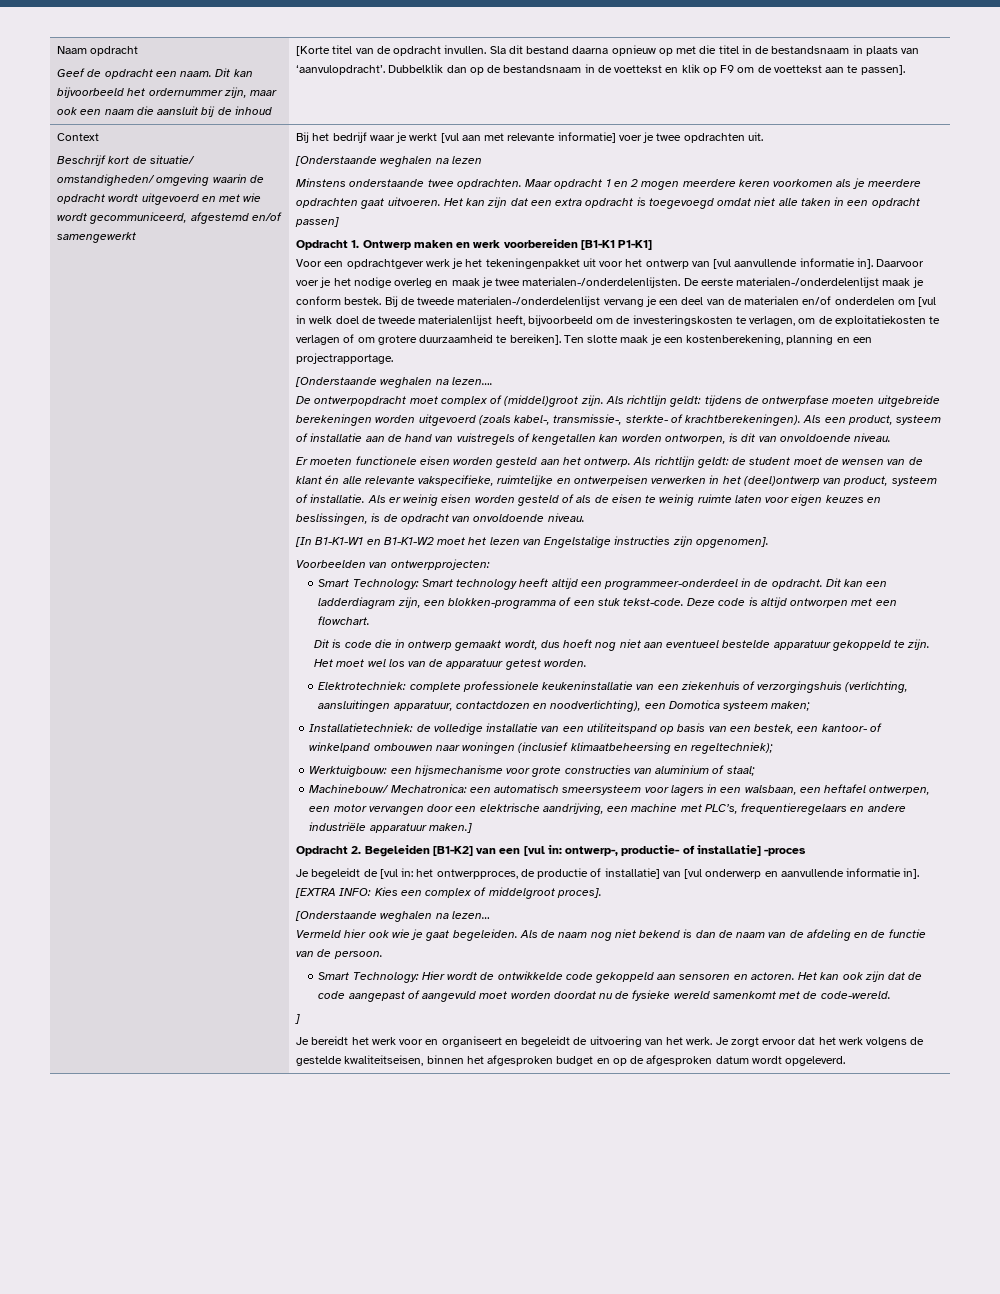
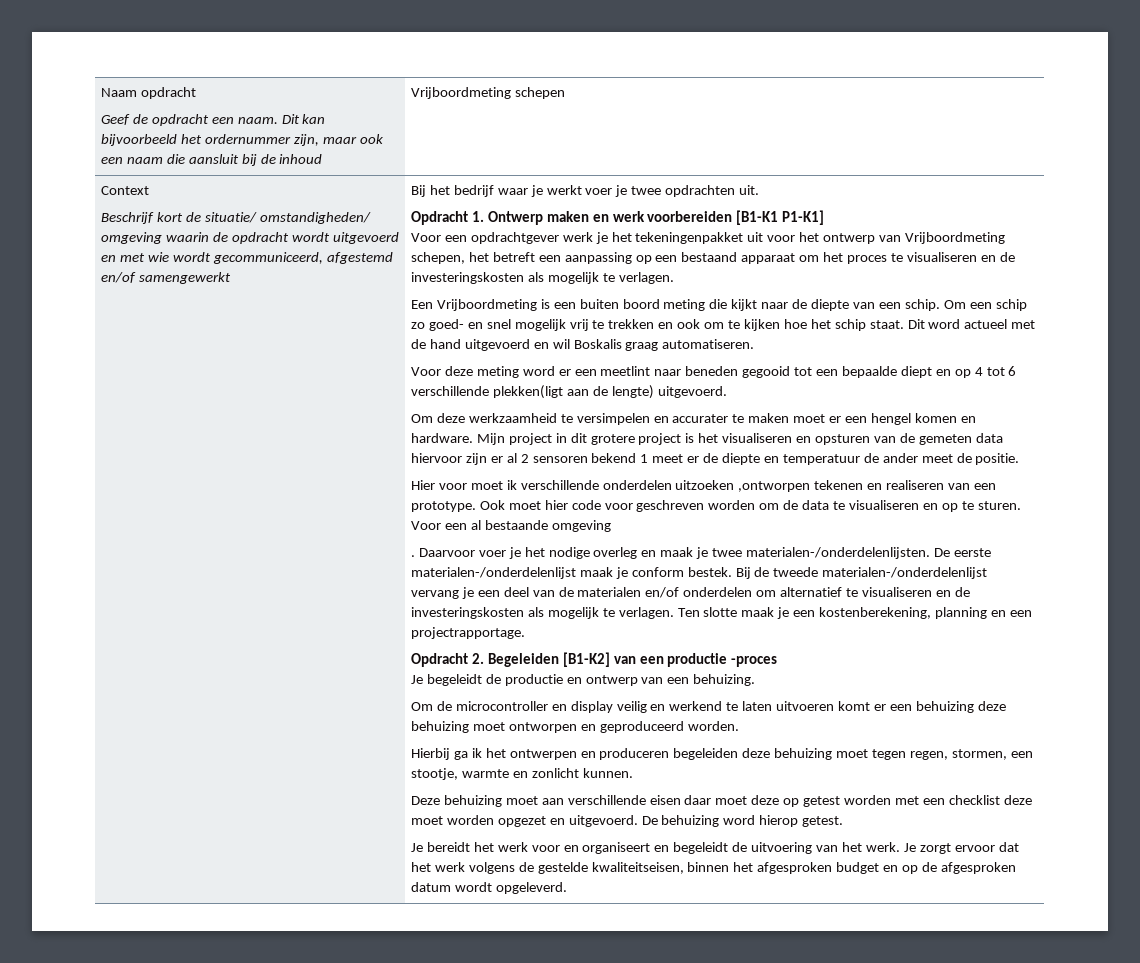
[296,45,920,56] [296,64,905,75] [Korte titel van de opdracht invullen. Sla dit bestand daarna opnieuw op met die titel in de bestandsnaam in plaats van ‘aanvulopdracht’. Dubbelklik dan op de bestandsnaam in de voettekst en klik op F9 om de voettekst aan te passen]. -> [410,87,565,99] Vrijboordmeting schepen
[440,132,616,143] [vul aan met relevante informatie] -> (582, 190) none
[295,156,482,167] [296,178,921,190] [296,197,920,209] [295,217,340,227] // [Onderstaande weghalen na lezen // Minstens onderstaande twee opdrachten. Maar opdracht 1 en 2 mogen meerdere keren voorkomen als je meerdere opdrachten gaat uitvoeren. Het kan zijn dat een extra opdracht is toegevoegd omdat niet alle taken in een opdracht passen] -> (760, 190) none
[713,258,873,269] [vul aanvullende informatie in]. -> [904,232,1005,244] [410,252,1015,264] [410,272,674,284] [410,299,1027,311] [410,319,1036,331] [410,339,755,351] [410,366,1017,378] [410,385,727,399] [410,413,976,425] [410,433,1003,445] [410,453,1020,465] [410,480,996,492] [410,500,1021,512] [410,520,611,532] [410,555,415,557] Vrijboordmeting schepen, het betreft een aanpassing op een bestaand apparaat om het proces te visualiseren en de investeringskosten als mogelijk te verlagen. // Een Vrijboordmeting is een buiten boord meting die kijkt naar de diepte van een schip. Om een schip zo goed- en snel mogelijk vrij te trekken en ook om te kijken hoe het schip staat. Dit word actueel met de hand uitgevoerd en wil Boskalis graag automatiseren. // Voor deze meting word er een meetlint naar beneden gegooid tot een bepaalde diept en op 4 tot 6 verschillende plekken(ligt aan de lengte) uitgevoerd. // Om deze werkzaamheid te versimpelen en accurater te maken moet er een hengel komen en hardware. Mijn project in dit grotere project is het visualiseren en opsturen van de gemeten data hiervoor zijn er al 2 sensoren bekend 1 meet er de diepte en temperatuur de ander meet de positie. // Hier voor moet ik verschillende onderdelen uitzoeken ,ontworpen tekenen en realiseren van een prototype. Ook moet hier code voor geschreven worden om de data te visualiseren en op te sturen. Voor een al bestaande omgeving // .
[918,297,937,307] [296,315,941,326] [296,334,561,345] [vul in welk doel de tweede materialenlijst heeft, bijvoorbeeld om de investeringskosten te verlagen, om de exploitatiekosten te verlagen of om grotere duurzaamheid te bereiken]. -> [780,587,970,597] [410,607,674,619] alternatief te visualiseren en de investeringskosten als mogelijk te verlagen.
[295,377,493,388] [296,395,940,407] [296,414,942,426] [296,433,892,445] [296,456,923,468] [296,475,937,486] [296,494,881,506] [296,513,585,525] [295,536,769,548] [296,559,490,570] [318,578,888,590] [318,597,897,609] [318,616,371,625] [314,639,931,651] [314,659,587,670] [318,681,909,693] [318,700,811,712] [309,723,882,735] [309,742,774,754] [309,765,755,777] [309,784,931,796] [309,803,906,815] [309,822,472,833] // [Onderstaande weghalen na lezen…. // De ontwerpopdracht moet complex of (middel)groot zijn. Als richtlijn geldt: tijdens de ontwerpfase moeten uitgebreide berekeningen worden uitgevoerd (zoals kabel-, transmissie-, sterkte- of krachtberekeningen). Als een product, systeem of installatie aan de hand van vuistregels of kengetallen kan worden ontworpen, is dit van onvoldoende niveau. // Er moeten functionele eisen worden gesteld aan het ontwerp. Als richtlijn geldt: de student moet de wensen van de klant én alle relevante vakspecifieke, ruimtelijke en ontwerpeisen verwerken in het (deel)ontwerp van product, systeem of installatie. Als er weinig eisen worden gesteld of als de eisen te weinig ruimte laten voor eigen keuzes en beslissingen, is de opdracht van onvoldoende niveau. // [In B1-K1-W1 en B1-K1-W2 moet het lezen van Engelstalige instructies zijn opgenomen]. // Voorbeelden van ontwerpprojecten: // Smart Technology: Smart technology heeft altijd een programmeer-onderdeel in de opdracht. Dit kan een ladderdiagram zijn, een blokken-programma of een stuk tekst-code. Deze code is altijd ontworpen met een flowchart. // Dit is code die in ontwerp gemaakt wordt, dus hoeft nog niet aan eventueel bestelde apparatuur gekoppeld te zijn. Het moet wel los van de apparatuur getest worden. // Elektrotechniek: complete professionele keukeninstallatie van een ziekenhuis of verzorgingshuis (verlichting, aansluitingen apparatuur, contactdozen en noodverlichting), een Domotica systeem maken; // Installatietechniek: de volledige installatie van een utiliteitspand op basis van een bestek, een kantoor- of winkelpand ombouwen naar woningen (inclusief klimaatbeheersing en regeltechniek); // Werktuigbouw: een hijsmechanisme voor grote constructies van aluminium of staal; // Machinebouw/ Mechatronica: een automatisch smeersysteem voor lagers in een walsbaan, een heftafel ontwerpen, een motor vervangen door een elektrische aandrijving, een machine met PLC’s, frequentieregelaars en andere industriële apparatuur maken.] -> (525, 633) none
[523,845,807,856] [296,868,920,879] [295,887,602,899] [295,911,490,922] [296,929,926,941] [296,949,383,959] [318,971,923,983] [318,990,891,1002] [295,1014,301,1024] [vul in: ontwerp-, productie- of installatie] -proces // Je begeleidt de [vul in: het ontwerpproces, de productie of installatie] van [vul onderwerp en aanvullende informatie in]. [EXTRA INFO: Kies een complex of middelgroot proces]. // [Onderstaande weghalen na lezen… // Vermeld hier ook wie je gaat begeleiden. Als de naam nog niet bekend is dan de naam van de afdeling en de functie van de persoon. // Smart Technology: Hier wordt de ontwikkelde code gekoppeld aan sensoren en actoren. Het kan ook zijn dat de code aangepast of aangevuld moet worden doordat nu de fysieke wereld samenkomt met de code-wereld. // ] -> [667,653,778,667] [410,674,756,686] [410,701,1006,713] [410,721,739,733] [410,748,1033,760] [410,768,633,780] [410,795,1032,807] [410,815,844,827] productie -proces // Je begeleidt de productie en ontwerp van een behuizing. // Om de microcontroller en display veilig en werkend te laten uitvoeren komt er een behuizing deze behuizing moet ontworpen en geproduceerd worden. // Hierbij ga ik het ontwerpen en produceren begeleiden deze behuizing moet tegen regen, stormen, een stootje, warmte en zonlicht kunnen. // Deze behuizing moet aan verschillende eisen daar moet deze op getest worden met een checklist deze moet worden opgezet en uitgevoerd. De behuizing word hierop getest.

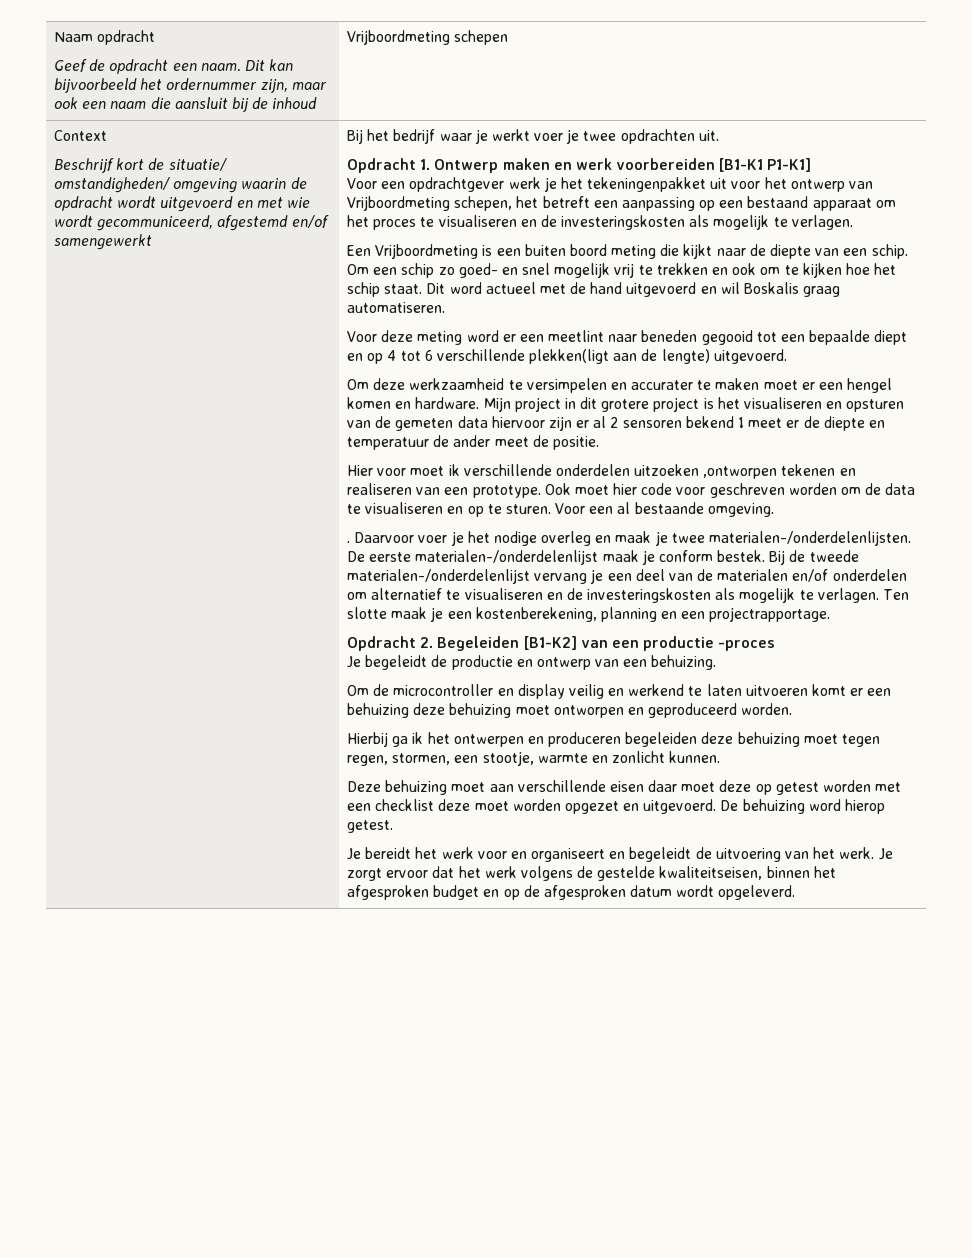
[551,520,611,532] omgeving -> [707,503,774,517] omgeving.

